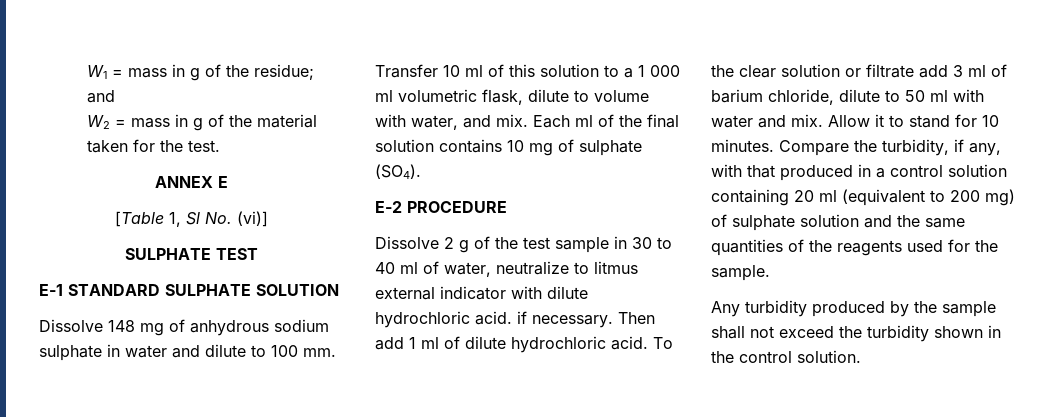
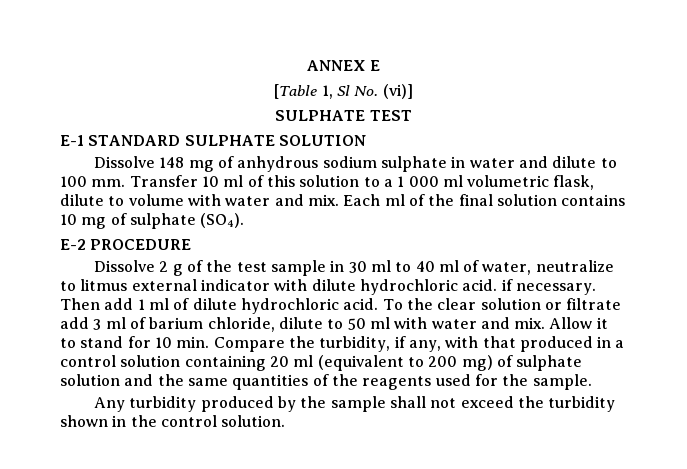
[87,64,315,81] [87,90,116,103] [87,114,318,131] [87,139,221,153] W1 = mass in g of the residue; and // W2 = mass in g of the material taken for the test. // -> (307, 65) none
[411,115,458,130] water, -> [225,196,271,206] water
(652, 243) none -> [370,260,391,272] ml
[711,139,774,152] minutes. -> [176,336,210,348] min.

